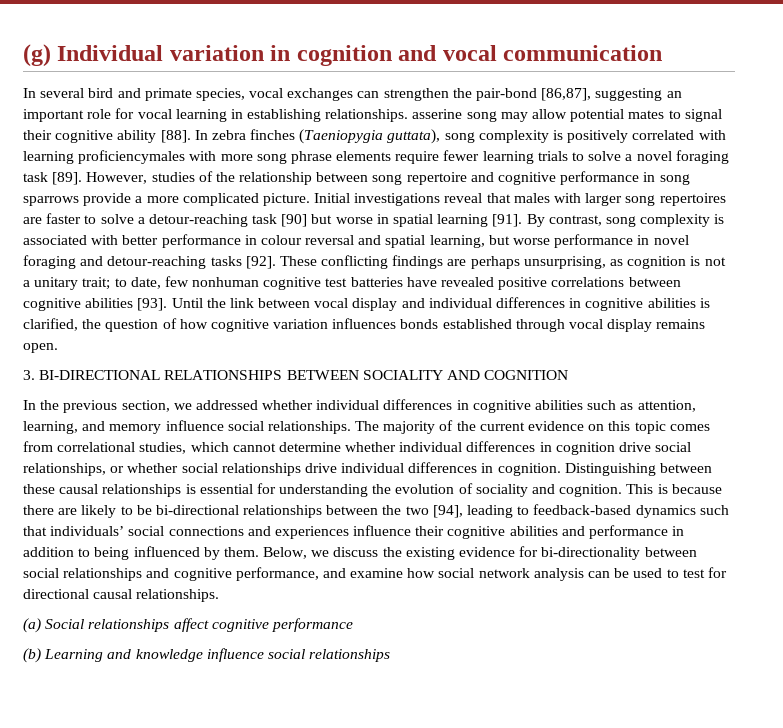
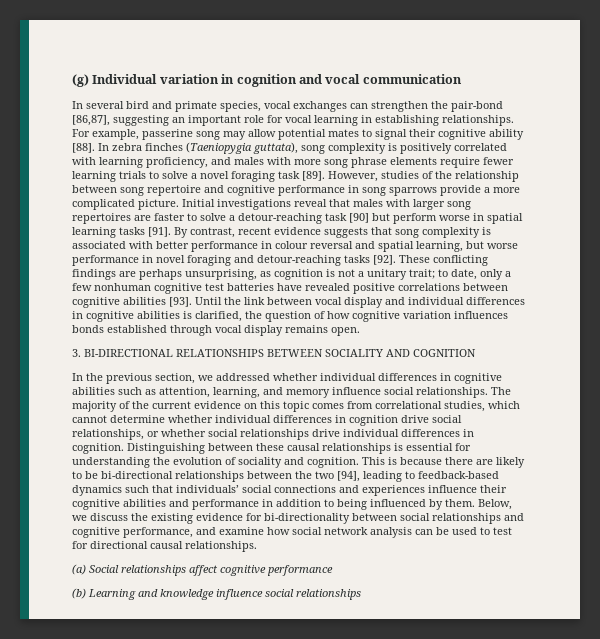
[412,109,463,119] asserine -> [72,129,193,140] For example, passerine
[78,150,186,164] proficiencymales -> [146,157,264,168] proficiency, and males
(333, 219) none -> [393,213,437,224] perform
(489, 220) none -> [119,227,145,235] tasks
(602, 220) none -> [238,227,392,238] recent evidence suggests that
(161, 283) none -> [480,269,511,280] only a

